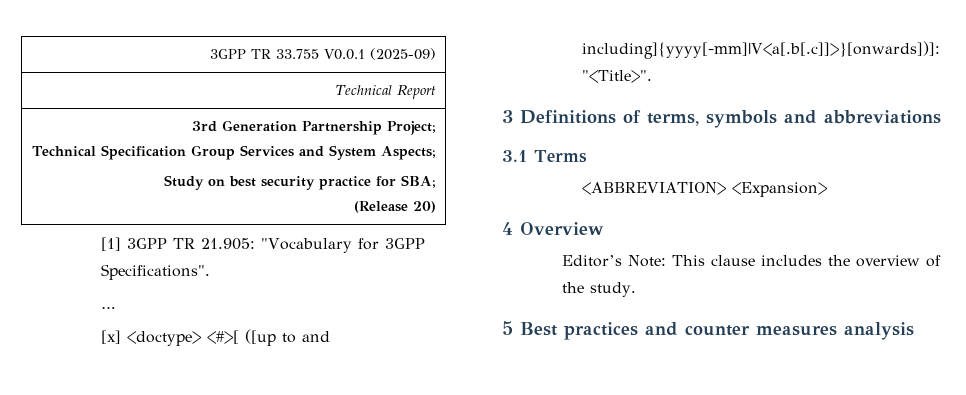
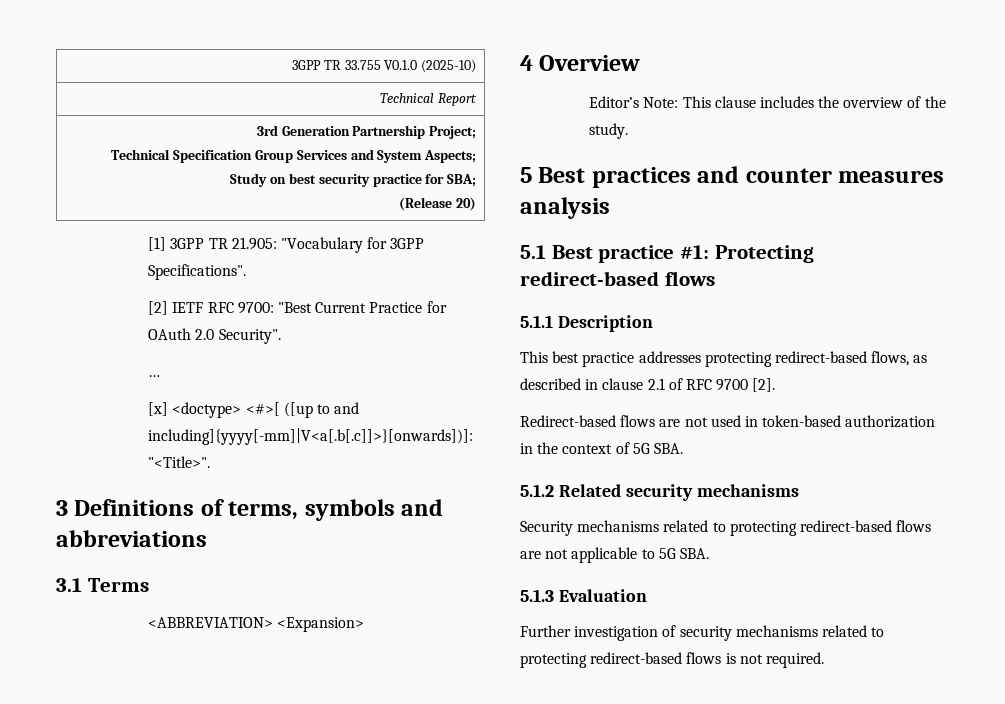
[324,48,437,60] V0.0.1 (2025-09) -> [384,60,477,73] V0.1.0 (2025-10)
(210, 272) none -> [148,301,447,315] [148,328,281,344] // [2] IETF RFC 9700: "Best Current Practice for OAuth 2.0 Security".
(914, 331) none -> [520,245,814,263] [520,271,715,286] [520,315,653,332] [520,351,928,367] [520,378,776,392] [520,415,936,428] [520,442,683,454] [520,484,799,501] [520,520,932,536] [520,547,709,563] [520,589,647,602] [520,625,885,641] [520,652,824,668] // 5.1 Best practice #1: Protecting redirect-based flows // 5.1.1 Description // This best practice addresses protecting redirect-based flows, as described in clause 2.1 of RFC 9700 [2]. // Redirect-based flows are not used in token-based authorization in the context of 5G SBA. // 5.1.2 Related security mechanisms // Security mechanisms related to protecting redirect-based flows are not applicable to 5G SBA. // 5.1.3 Evaluation // Further investigation of security mechanisms related to protecting redirect-based flows is not required.

